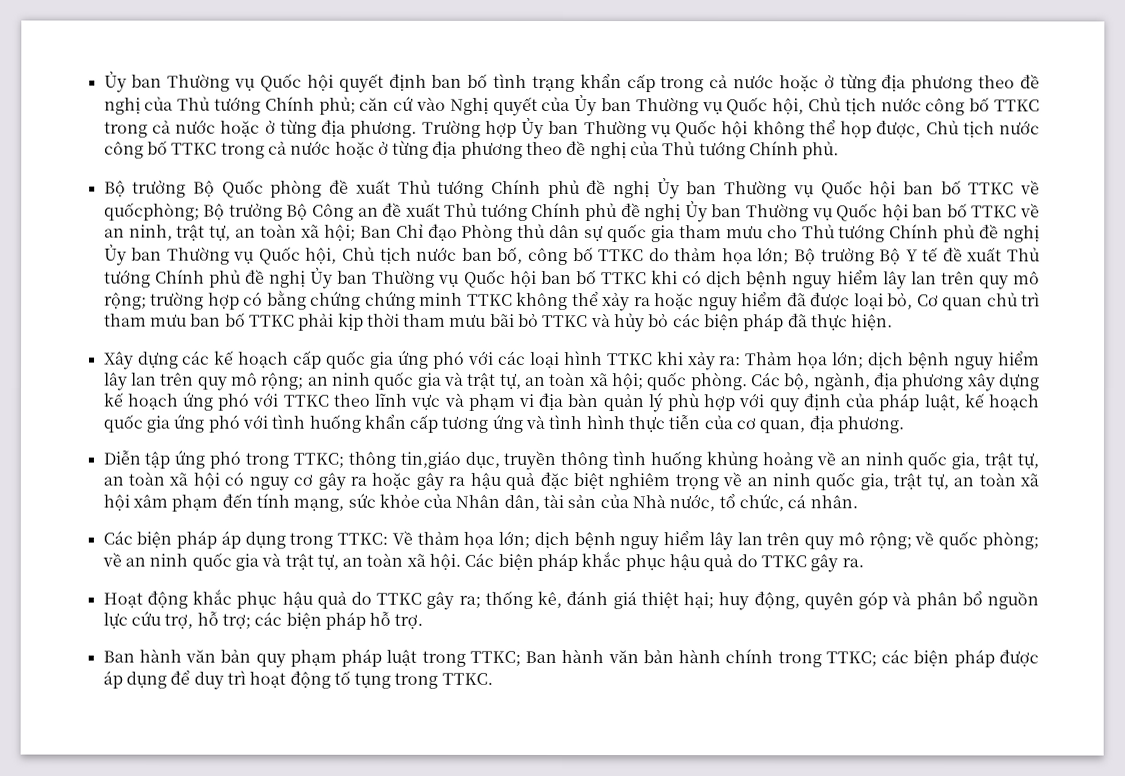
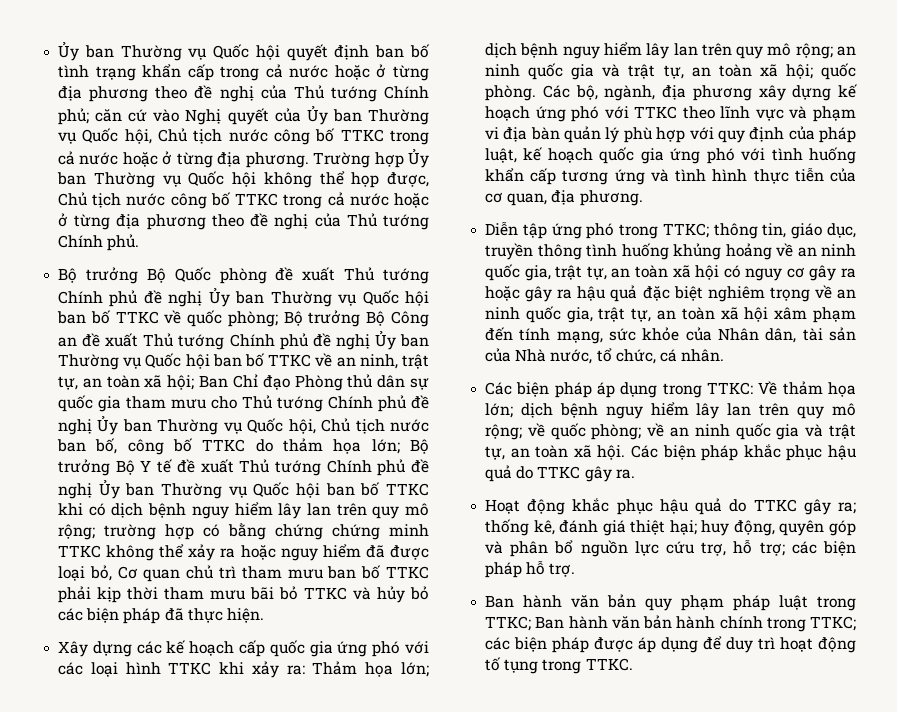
[103,202,200,221] quốcphòng; -> [187,310,278,327] quốc phòng;
[399,450,461,469] tin,giáo -> [762,223,823,239] tin, giáo

